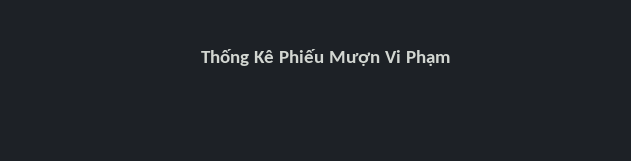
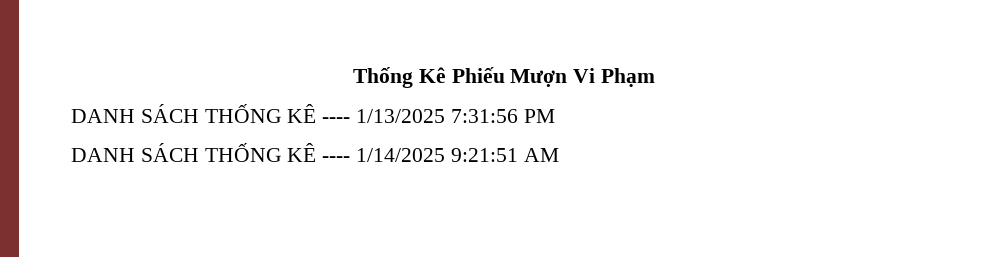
(450, 58) none -> [71,104,555,123] [71,143,559,162] // DANH SÁCH THỐNG KÊ ---- 1/13/2025 7:31:56 PM // DANH SÁCH THỐNG KÊ ---- 1/14/2025 9:21:51 AM

